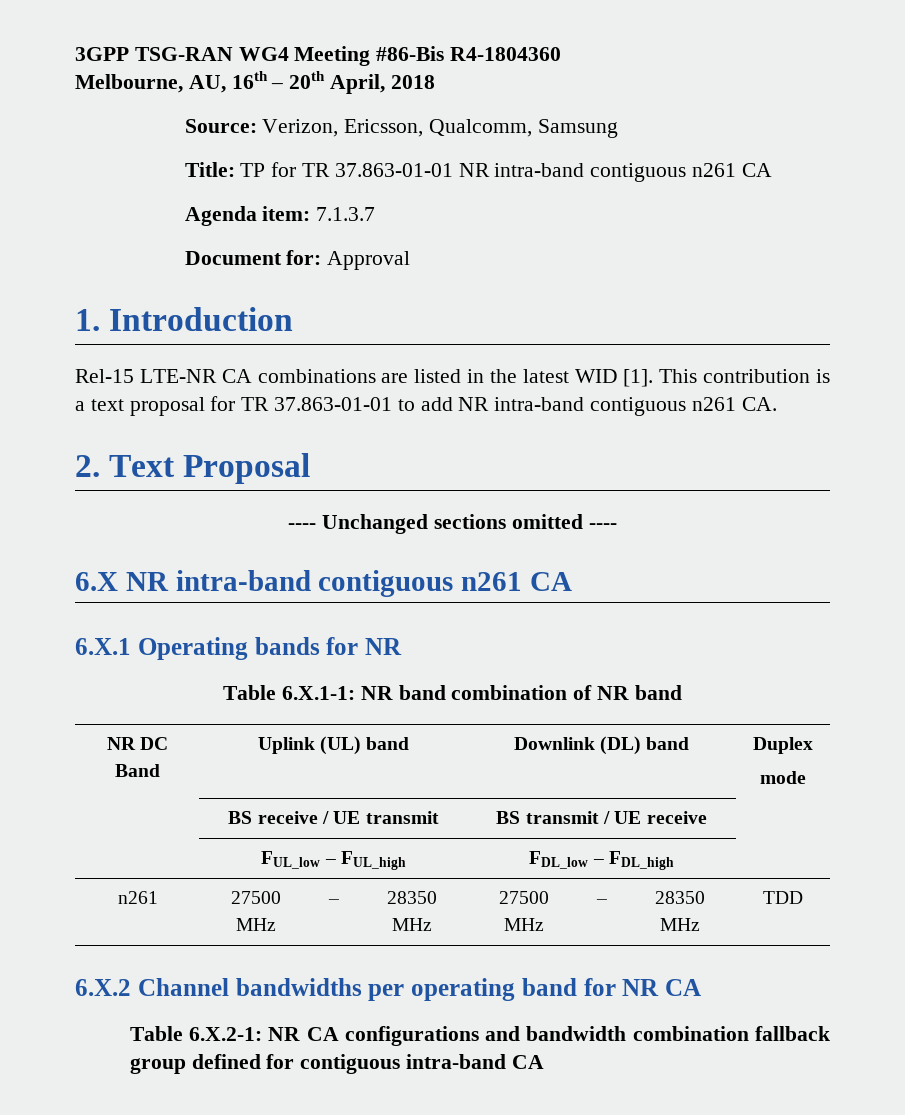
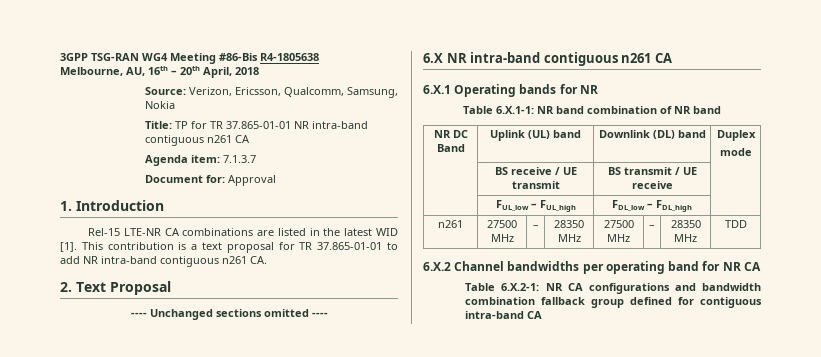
[450,47,562,61] R4-1804360 -> [260,53,319,61] R4-1805638
[537,119,618,138] Samsung -> [347,87,398,98] [144,101,175,109] Samsung, Nokia
[334,163,453,177] 37.863-01-01 -> [225,121,291,129] 37.865-01-01
[274,397,393,411] 37.863-01-01 -> [317,242,383,250] 37.865-01-01

